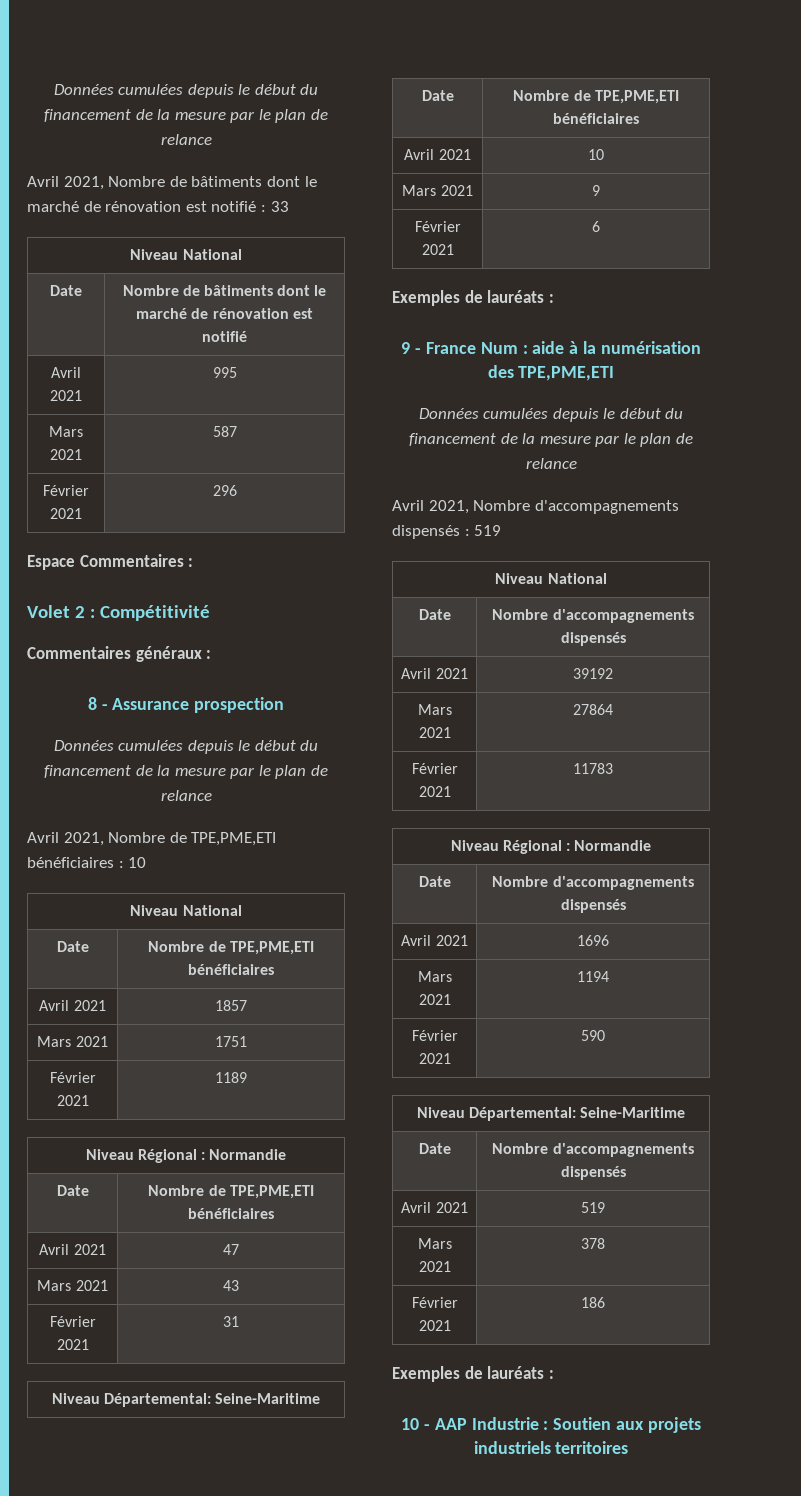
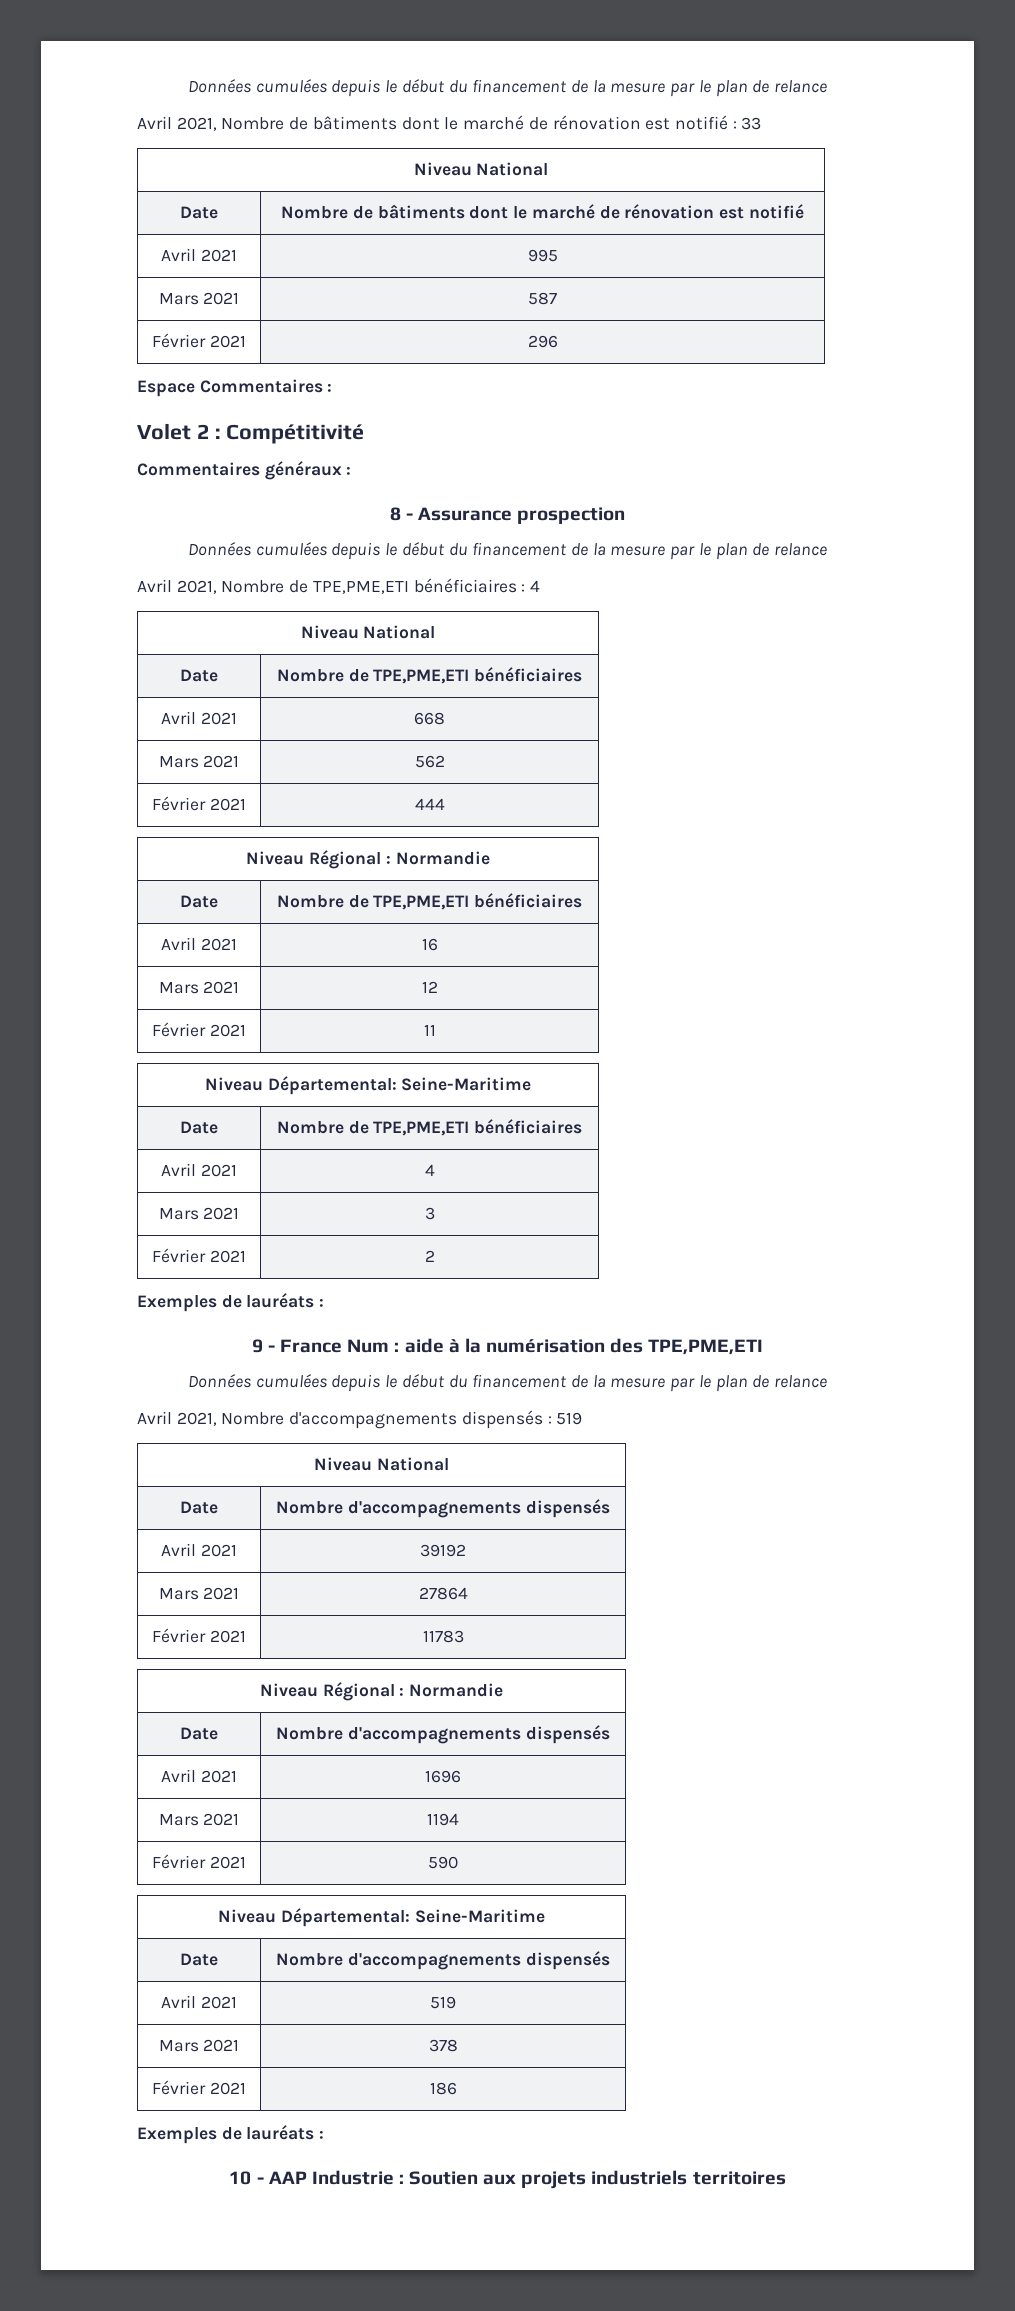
[128,857,147,868] 10 -> [530,580,541,592] 4
[215,1000,247,1011] [37,1036,108,1047] [215,1036,247,1047] [49,1072,96,1083] [56,1095,89,1106] [215,1072,247,1083] 1857 // Mars 2021 | 1751 // Février 2021 | 1189 -> [414,712,445,725] [158,755,240,768] [414,755,445,768] [152,796,246,811] [414,798,445,810] 668 // Mars 2021 | 562 // Février 2021 | 444
[223,1244,239,1255] [37,1280,108,1291] [223,1280,239,1291] [49,1316,96,1327] [56,1339,89,1350] [223,1316,239,1327] 47 // Mars 2021 | 43 // Février 2021 | 31 -> [421,938,438,951] [158,981,240,994] [421,981,438,993] [152,1022,246,1037] [423,1024,436,1036] 16 // Mars 2021 | 12 // Février 2021 | 11
[588,149,604,160] [402,185,473,196] [592,185,600,196] [414,221,461,232] [421,244,454,255] [592,221,600,232] 10 // Mars 2021 | 9 // Février 2021 | 6 -> [424,1164,435,1176] [158,1207,240,1220] [424,1207,435,1220] [152,1248,246,1263] [424,1250,435,1262] 4 // Mars 2021 | 3 // Février 2021 | 2

